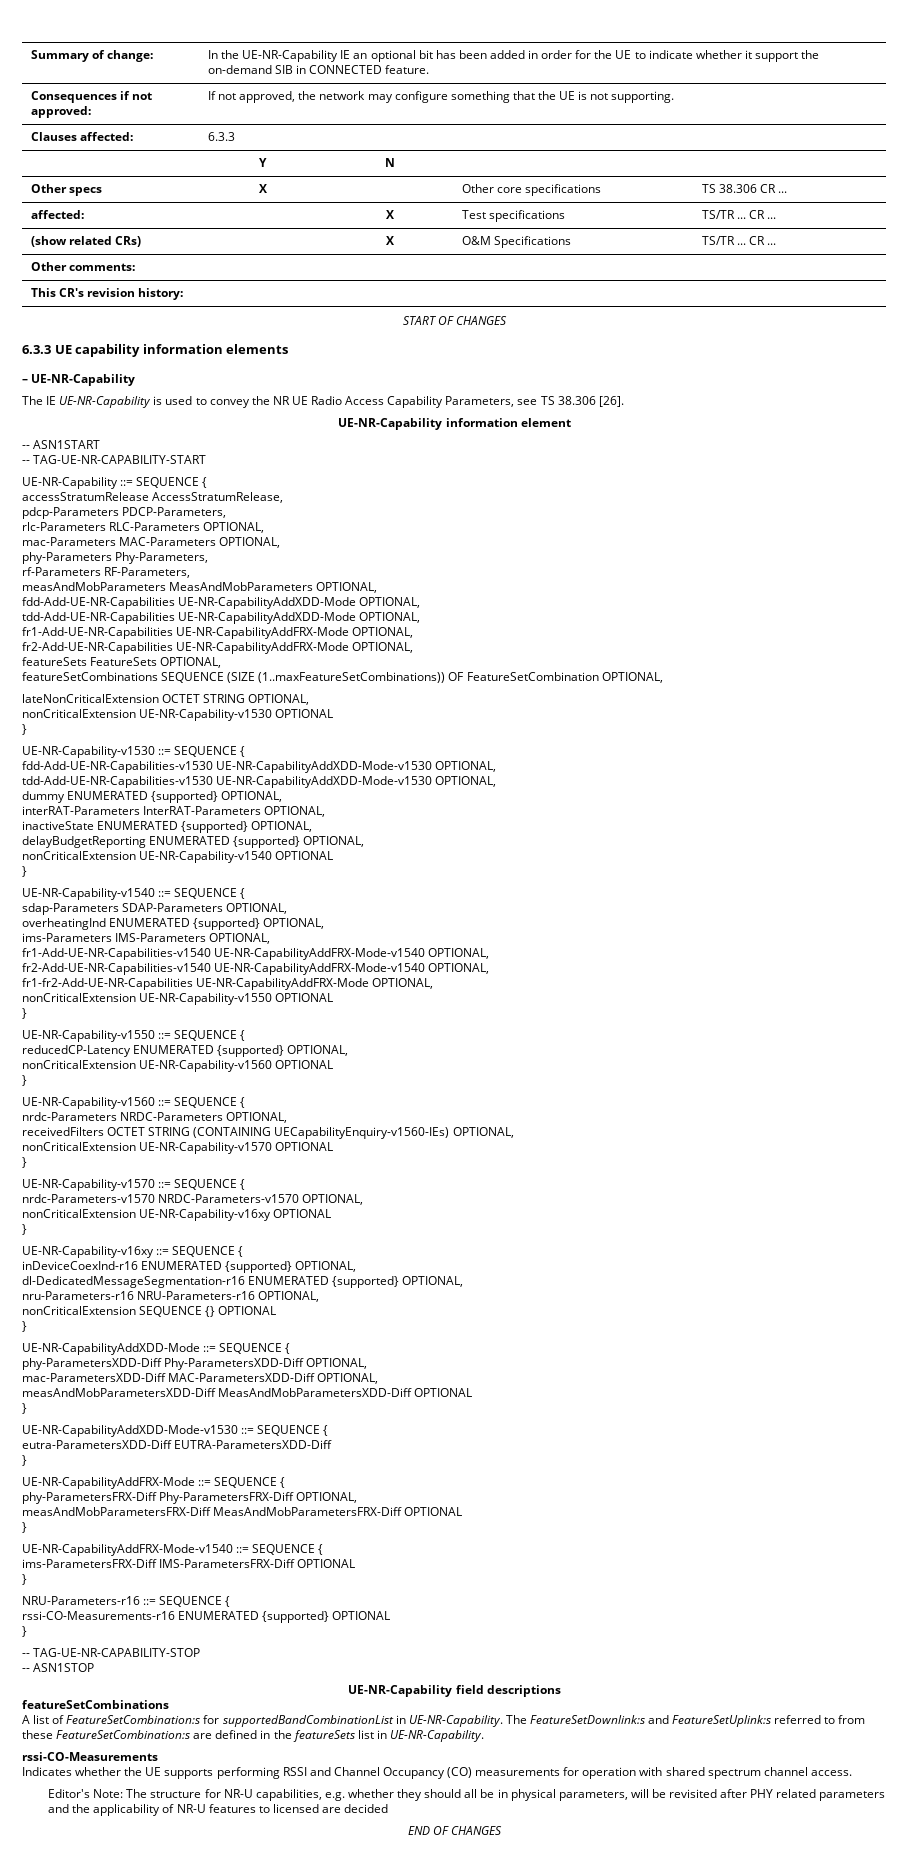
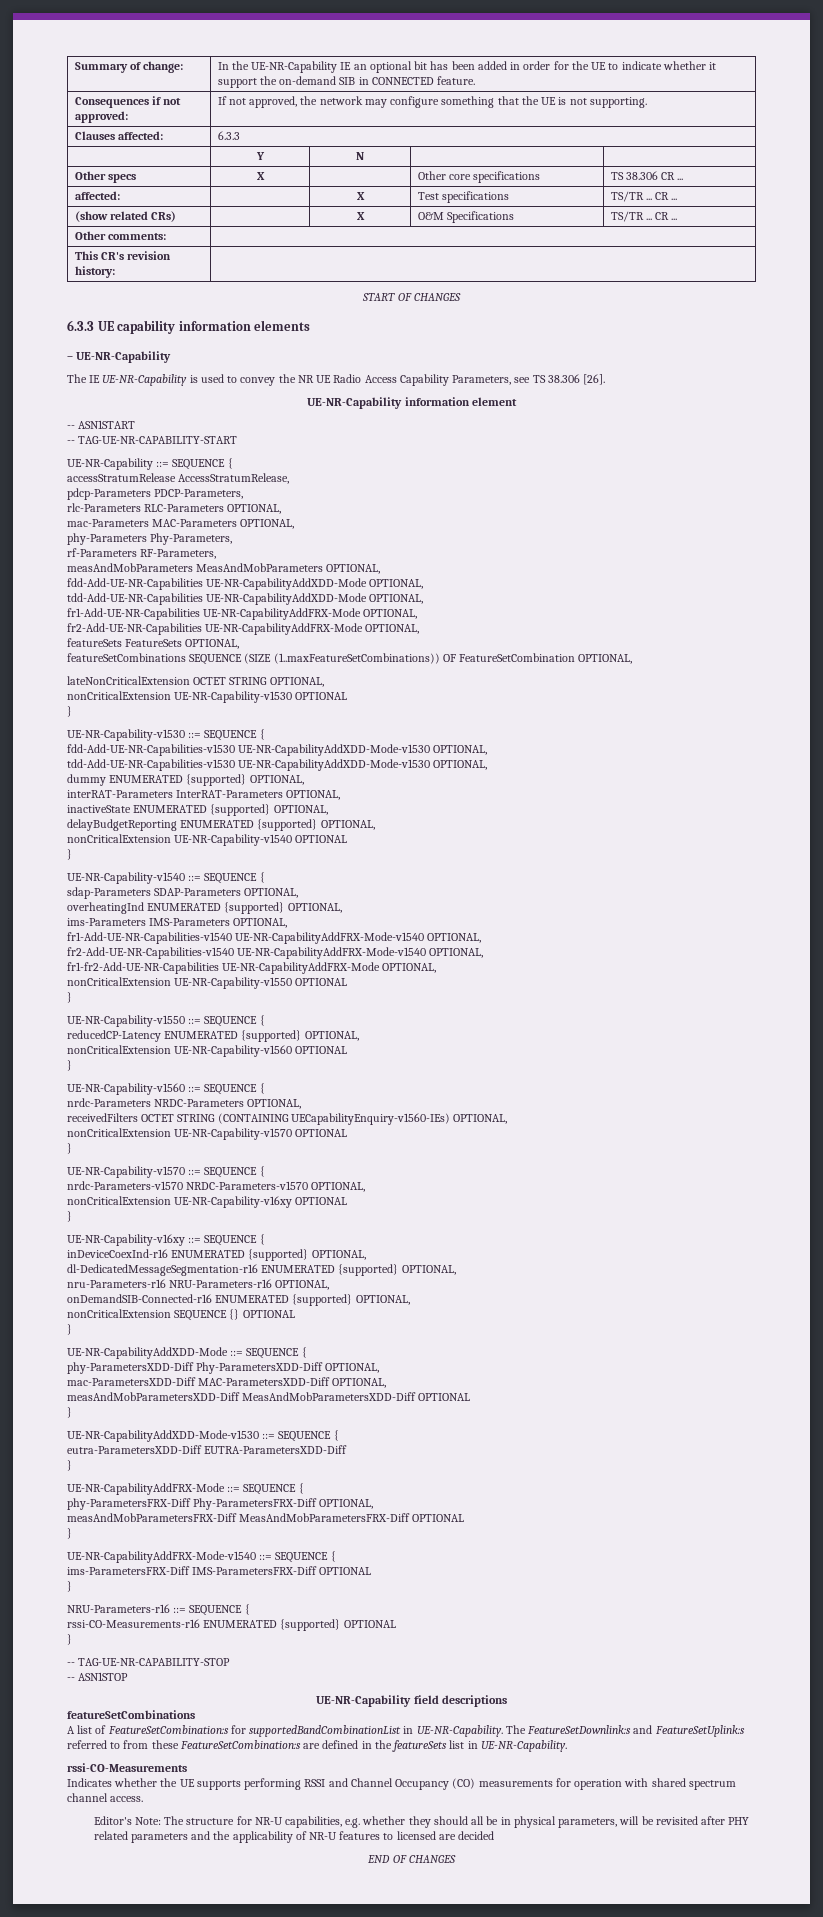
(320, 1296) none -> [67,1294,410,1306] // onDemandSIB-Connected-r16 ENUMERATED {supported} OPTIONAL,

